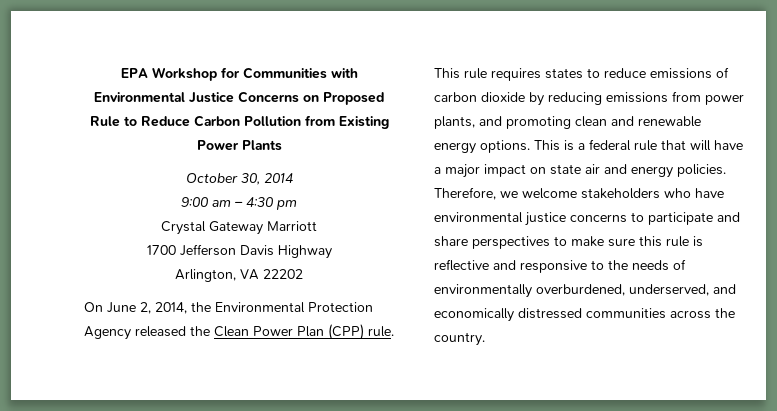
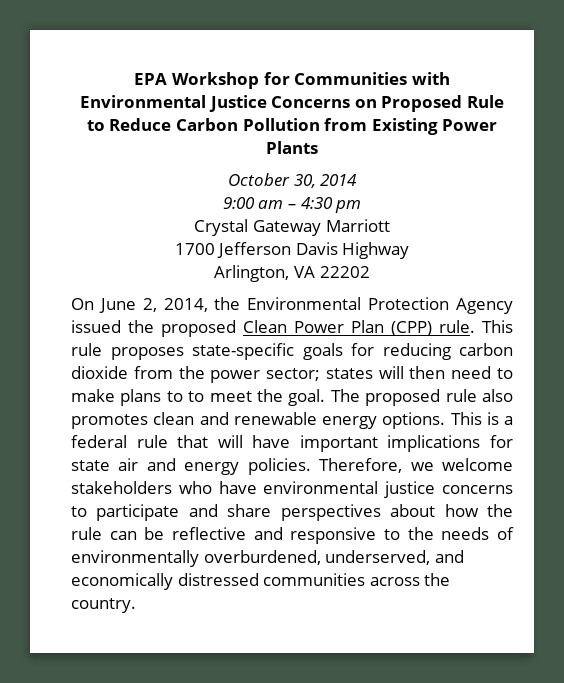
[135,326,210,337] released the -> [71,320,236,337] issued the proposed
[491,67,729,81] [434,91,744,106] [434,116,571,129] requires states to reduce emissions of carbon dioxide by reducing emissions from power plants, and promoting -> [110,343,513,360] [71,366,513,383] [71,389,513,406] [71,414,148,429] proposes state-specific goals for reducing carbon dioxide from the power sector; states will then need to make plans to to meet the goal. The proposed rule also promotes
[434,164,546,178] a major impact on -> [299,435,513,452] important implications for
[554,236,703,247] to make sure this rule is -> [390,504,513,517] [71,527,165,540] about how the rule can be

